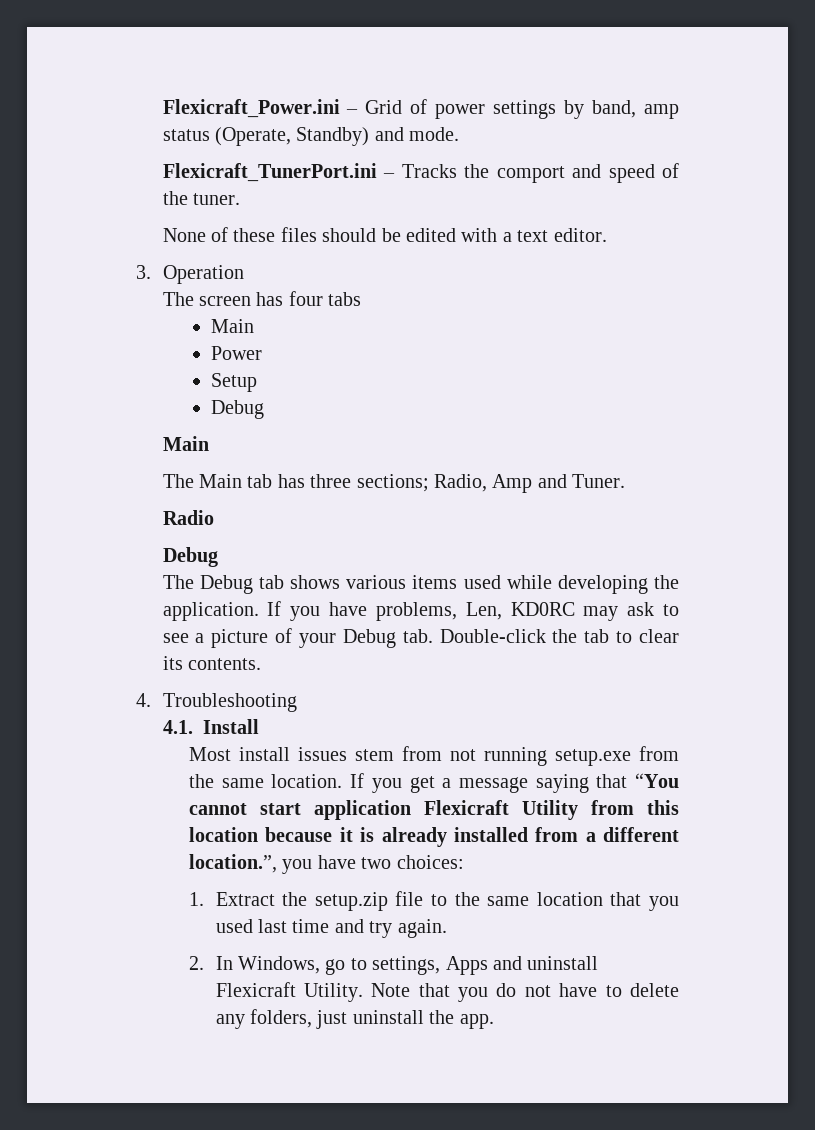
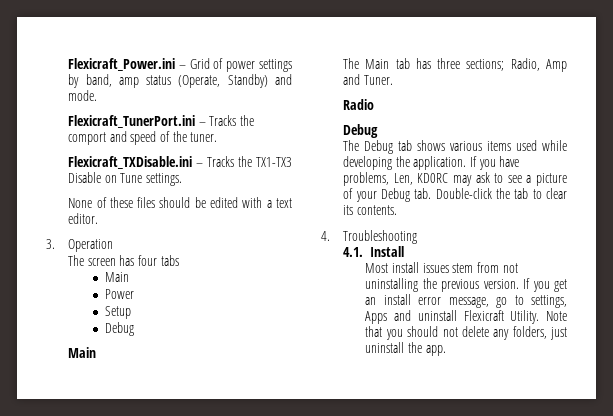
(240, 199) none -> [68,156,292,169] [68,172,183,186] // Flexicraft_TXDisable.ini – Tracks the TX1-TX3 Disable on Tune settings.
[484,746,680,766] [189,773,680,793] [189,800,680,820] [189,827,679,847] [189,854,464,874] [189,891,679,911] [215,919,447,938] [189,956,320,974] running setup.exe from the same location. If you get a message saying that “You cannot start application Flexicraft Utility from this location because it is already installed from a different location.”, you have two choices: // 1. Extract the setup.zip file to the same location that you used last time and try again. // 2. In Windows, -> [365,278,567,292] [365,294,489,308] uninstalling the previous version. If you get an install error message,
[496,983,622,997] do not have to -> [407,326,458,337] should not

